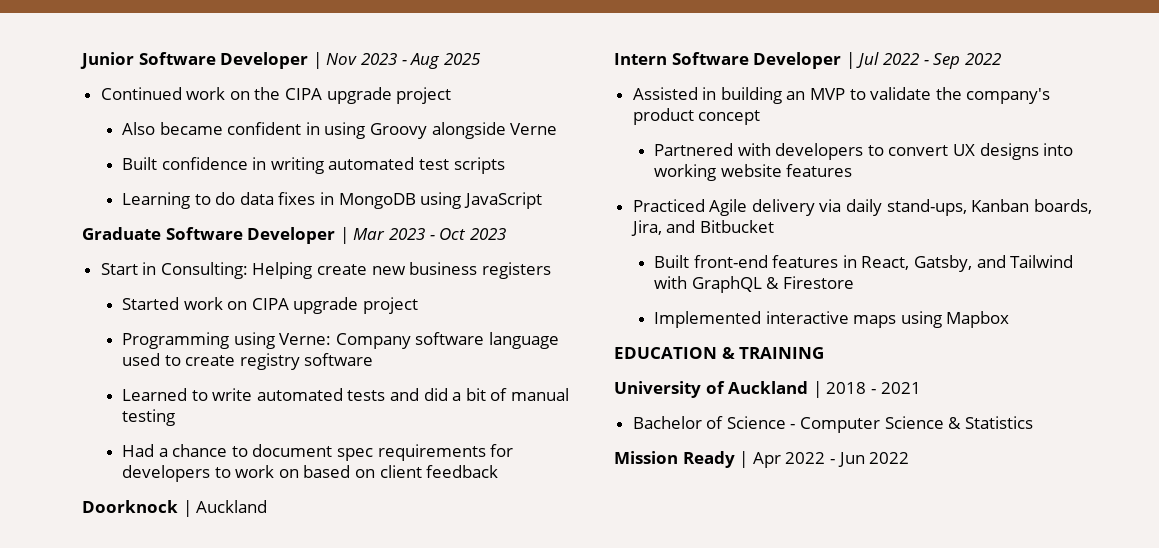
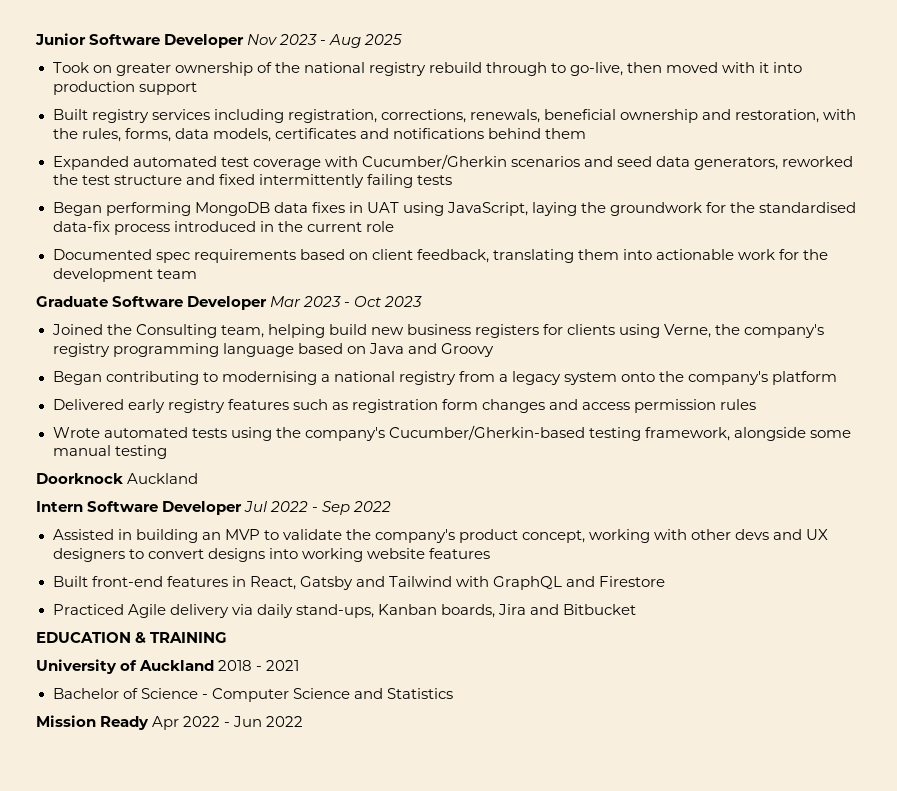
[312,52,322,69] | -> (245, 41) none
[100,87,452,104] [122,122,558,139] [122,157,505,174] [122,192,542,209] Continued work on the CIPA upgrade project // Also became confident in using Groovy alongside Verne // Built confidence in writing automated test scripts // Learning to do data fixes in MongoDB using JavaScript -> [52,62,803,76] [52,81,197,95] [52,109,857,123] [52,128,586,142] [52,154,854,170] [52,174,452,188] [52,202,857,216] [52,221,394,235] [52,249,829,263] [52,268,197,282] Took on greater ownership of the national registry rebuild through to go-live, then moved with it into production support // Built registry services including registration, corrections, renewals, beneficial ownership and restoration, with the rules, forms, data models, certificates and notifications behind them // Expanded automated test coverage with Cucumber/Gherkin scenarios and seed data generators, reworked the test structure and fixed intermittently failing tests // Began performing MongoDB data fixes in UAT using JavaScript, laying the groundwork for the standardised data-fix process introduced in the current role // Documented spec requirements based on client feedback, translating them into actionable work for the development team
[339,227,349,244] | -> (268, 303) none
[100,262,551,279] [122,297,419,314] [122,332,560,349] [122,353,374,370] [122,388,570,401] [122,409,176,426] [122,444,514,461] [122,465,499,482] Start in Consulting: Helping create new business registers // Started work on CIPA upgrade project // Programming using Verne: Company software language used to create registry software // Learned to write automated tests and did a bit of manual testing // Had a chance to document spec requirements for developers to work on based on client feedback -> [51,324,825,338] [52,343,494,357] [52,371,838,385] [52,399,757,413] [52,425,851,441] [52,445,167,459] Joined the Consulting team, helping build new business registers for clients using Verne, the company's registry programming language based on Java and Groovy // Began contributing to modernising a national registry from a legacy system onto the company's platform // Delivered early registry features such as registration form changes and access permission rules // Wrote automated tests using the company's Cucumber/Gherkin-based testing framework, alongside some manual testing
[182,500,192,517] | -> (123, 478) none
[845,52,855,69] | -> (243, 508) none
[698,110,761,125] [654,143,864,160] concept // Partnered with developers -> [522,529,829,543] [52,548,125,562] concept, working with other devs and UX designers
[953,144,976,156] UX -> (204, 554) none
(853, 170) none -> [52,576,666,590] // Built front-end features in React, Gatsby and Tailwind with GraphQL and Firestore
[630,220,662,236] Jira, -> [497,604,526,615] Jira
[654,255,1074,272] [654,276,854,293] [654,311,1010,328] // Built front-end features in React, Gatsby, and Tailwind with GraphQL & Firestore // Implemented interactive maps using Mapbox -> (636, 609) none
[812,381,822,398] | -> (215, 665) none
[948,417,962,429] & -> [353,688,383,699] and
[739,451,749,468] | -> (150, 723) none

